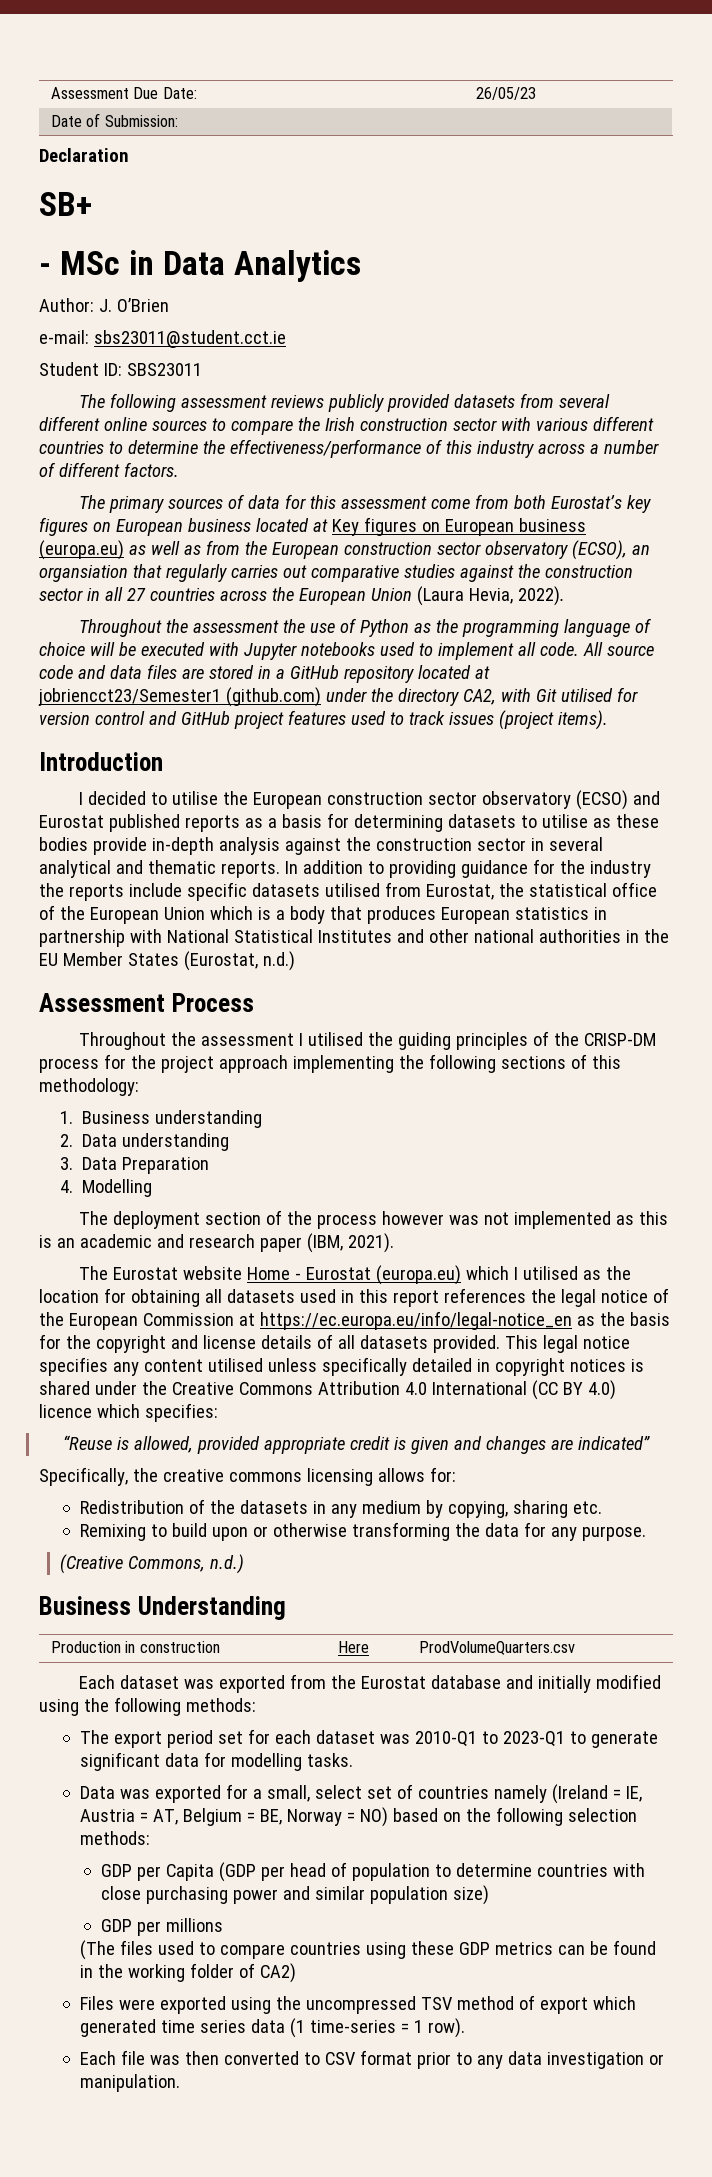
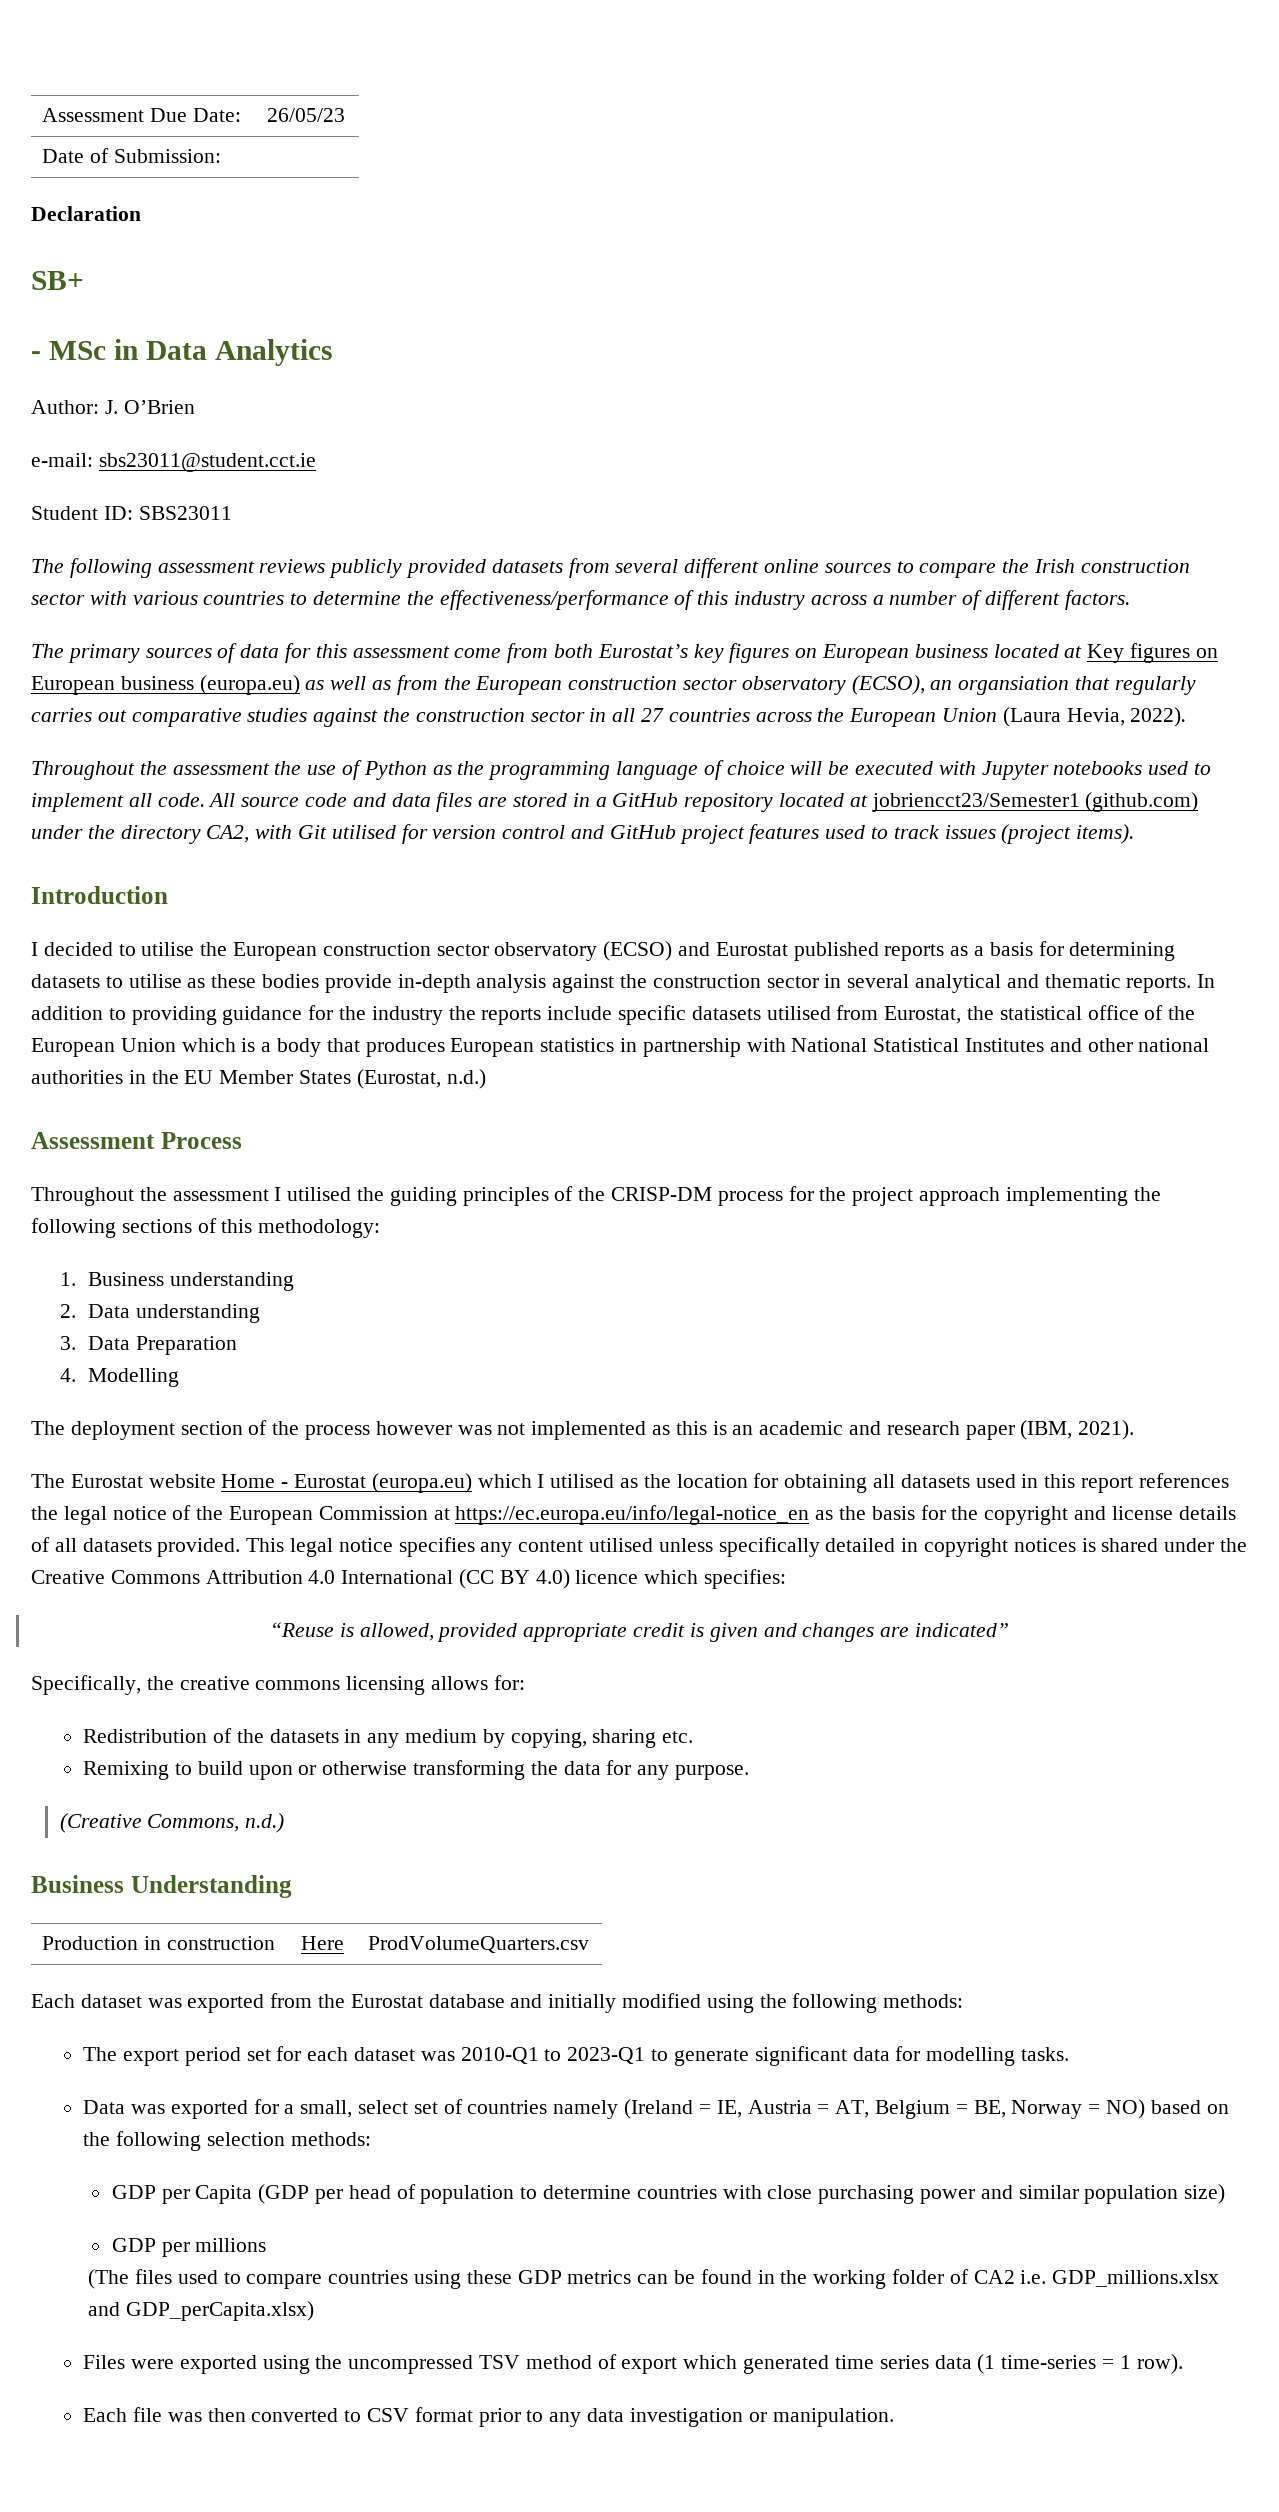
[592,416,654,431] different -> (198, 598) none
[260,1963,297,1983] CA2) -> [973,2270,1220,2287] [88,2301,314,2321] CA2 i.e. GDP_millions.xlsx and GDP_perCapita.xlsx)

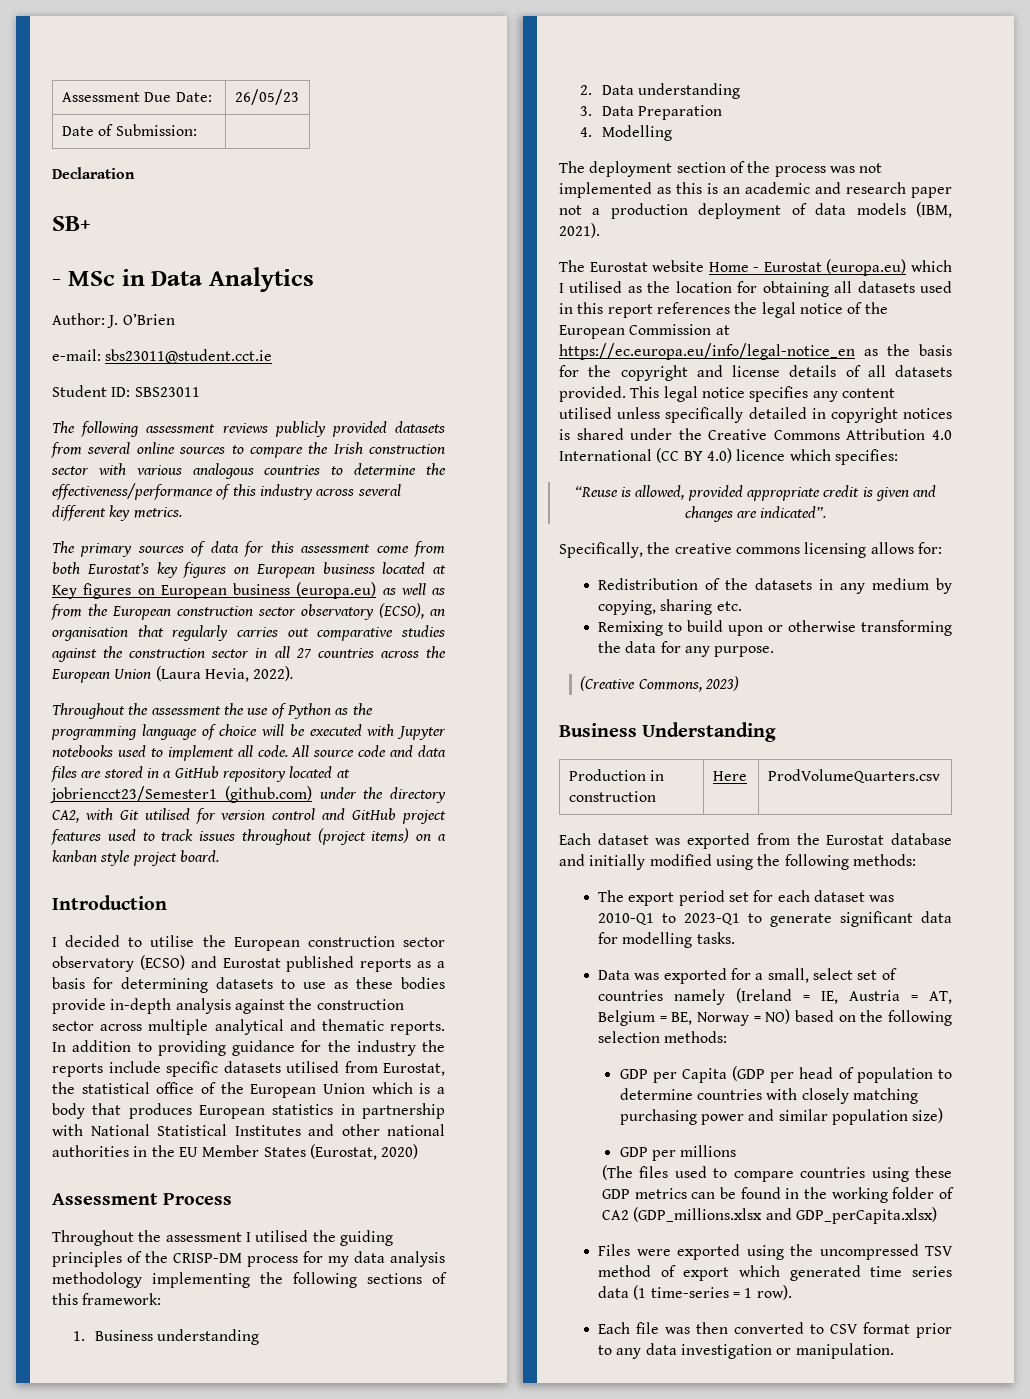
[684,558,760,578] different -> (131, 448) none
(198, 598) none -> [192,463,254,479] analogous
[872,590,1130,610] a number of different factors. -> [357,484,401,496] [52,505,182,521] several different key metrics.
[958,676,1070,695] organsiation -> [52,627,128,641] organisation
[1001,824,1135,844] (project items). -> [241,828,446,845] [52,850,219,866] throughout (project items) on a kanban style project board.
[128,974,182,988] utilise -> [303,982,326,989] use
[824,974,910,988] in several -> [100,1019,209,1035] across multiple
[446,1069,486,1089] n.d.) -> [381,1144,419,1159] 2020)
[819,1187,1001,1206] the project approach -> [328,1251,445,1267] [52,1272,142,1288] my data analysis methodology
[258,1219,381,1238] methodology: -> [82,1293,162,1305] framework:
[375,1421,452,1435] however -> (826, 171) none
(1015, 1432) none -> [559,203,906,219] not a production deployment of data models
[914,1623,1009,1637] indicated” -> [760,506,827,518] indicated”.
[245,1813,285,1833] n.d.) -> [705,676,740,691] 2023)
[767,2185,813,2199] close -> [801,1088,918,1104] closely matching
[1020,2270,1220,2287] i.e. GDP_millions.xlsx -> [633,1207,763,1222] (GDP_millions.xlsx

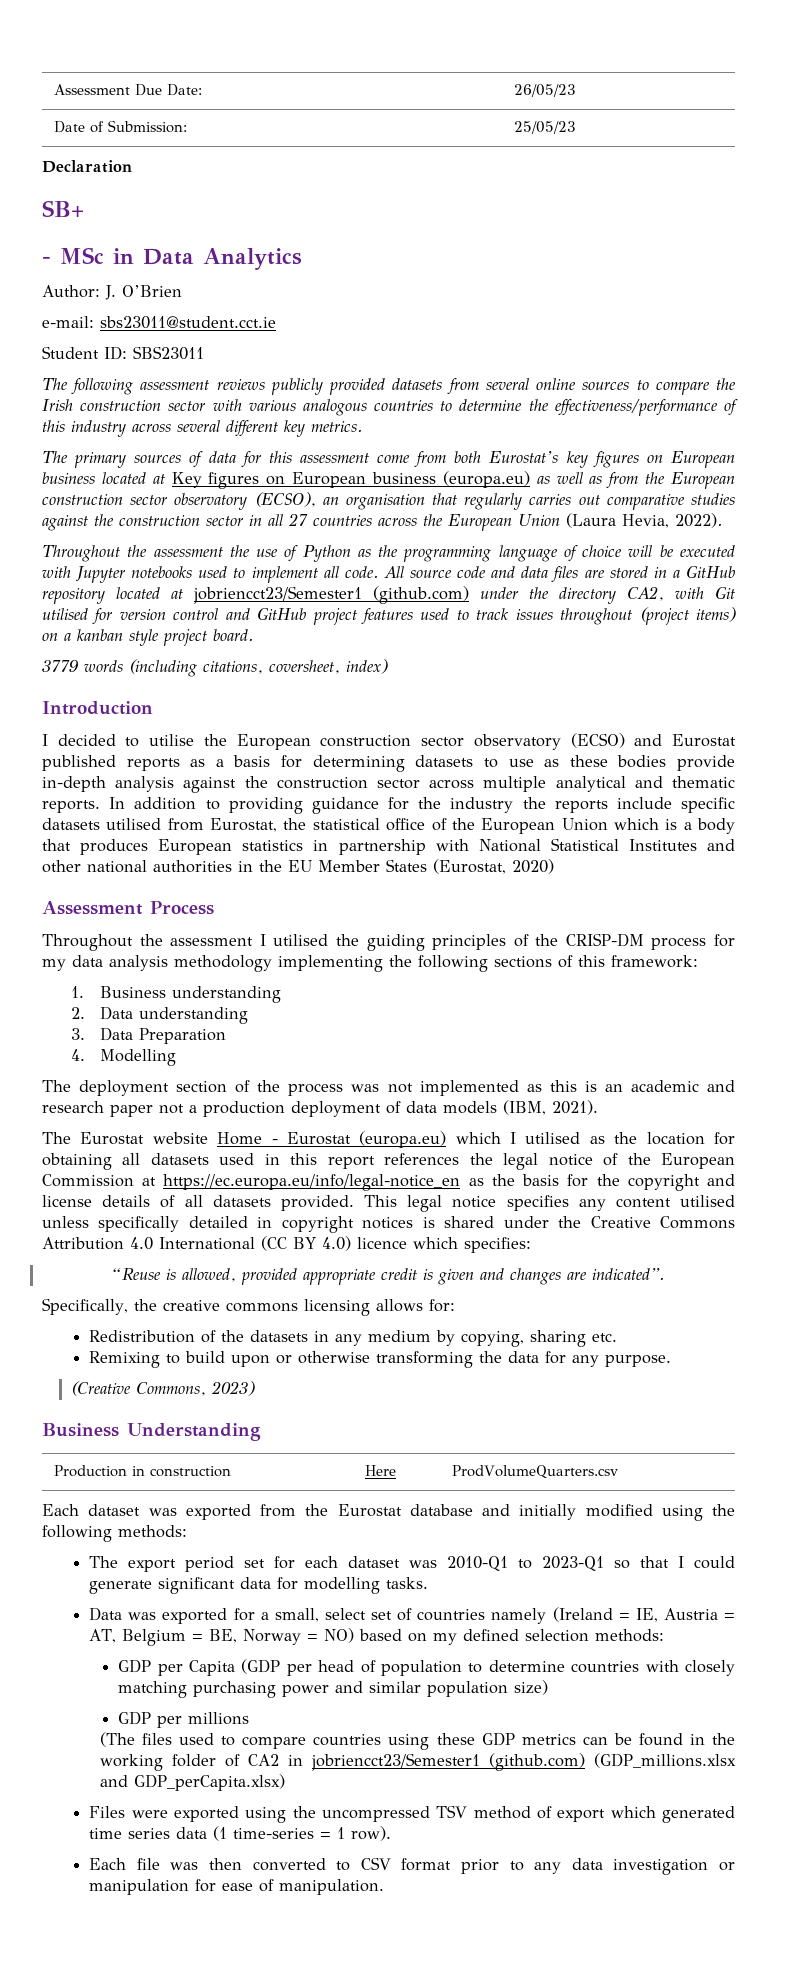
(197, 130) none -> [514,121,577,134] 25/05/23
(219, 856) none -> [42,659,388,677] // 3779 words (including citations, coversheet, index)
[748,913,763,923] to -> [614,1556,736,1569] so that I could
[860,1010,952,1026] the following -> [433,1629,520,1645] my defined
(629, 1215) none -> [288,1753,586,1771] in jobriencct23/Semester1 (github.com)
(792, 1351) none -> [89,1879,275,1895] manipulation for ease of

